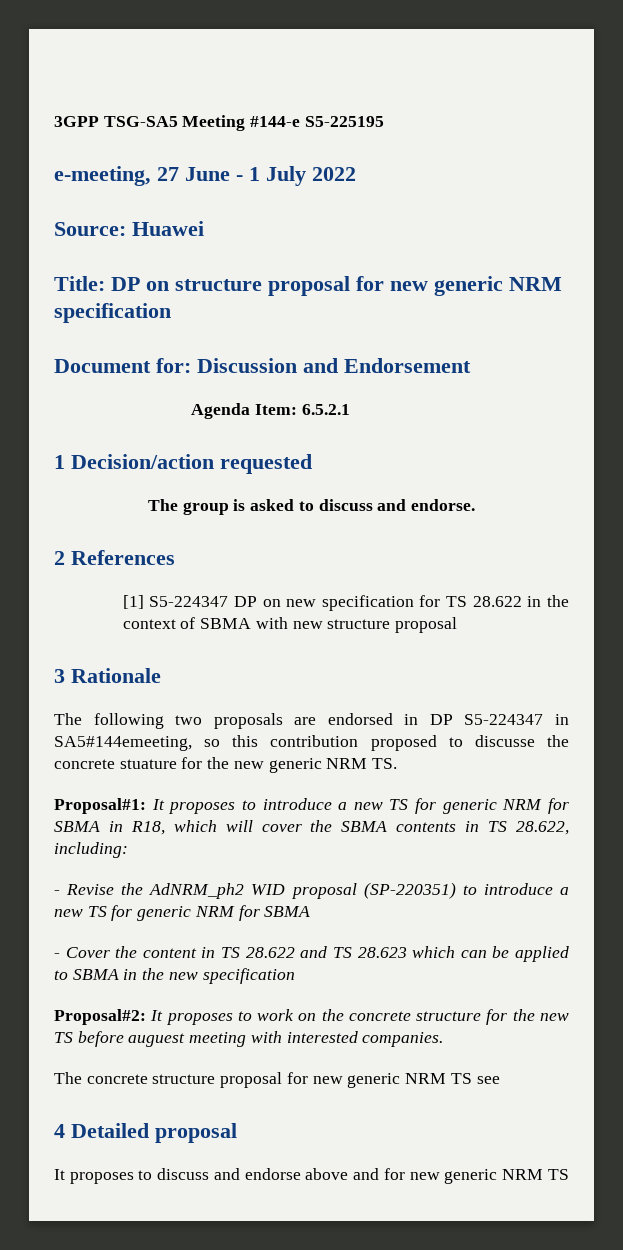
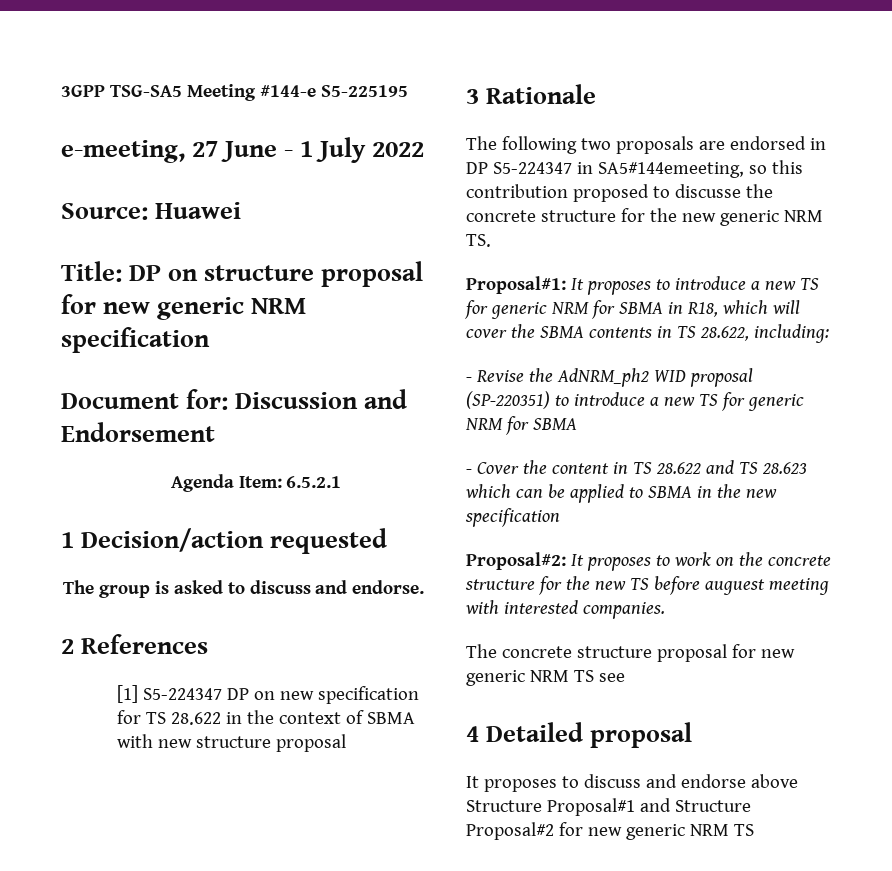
[119,759,177,769] stuature -> [540,210,616,222] structure
[353,1168,380,1180] and -> [466,798,751,816] [466,822,554,840] Structure Proposal#1 and Structure Proposal#2

